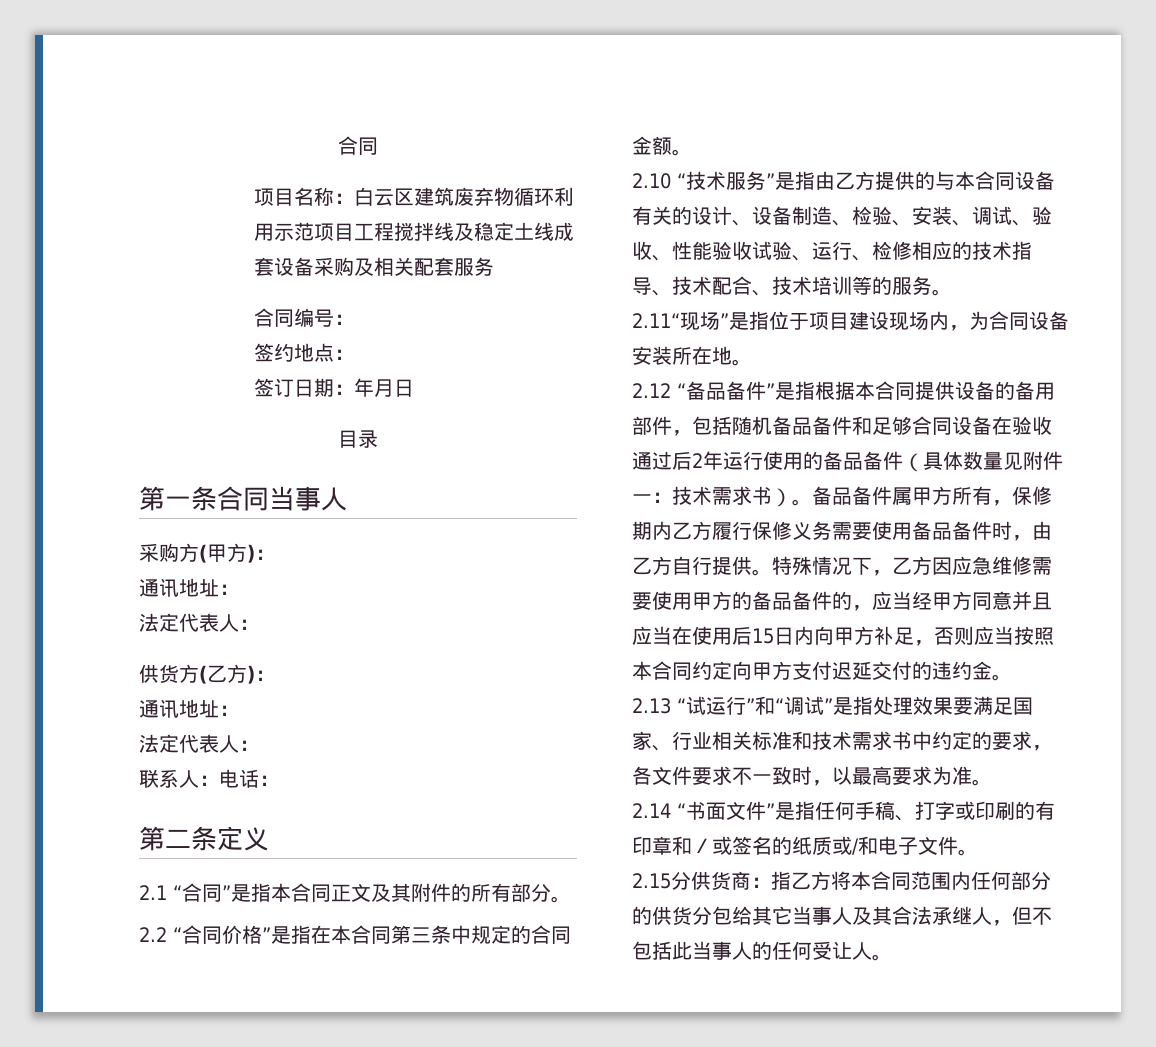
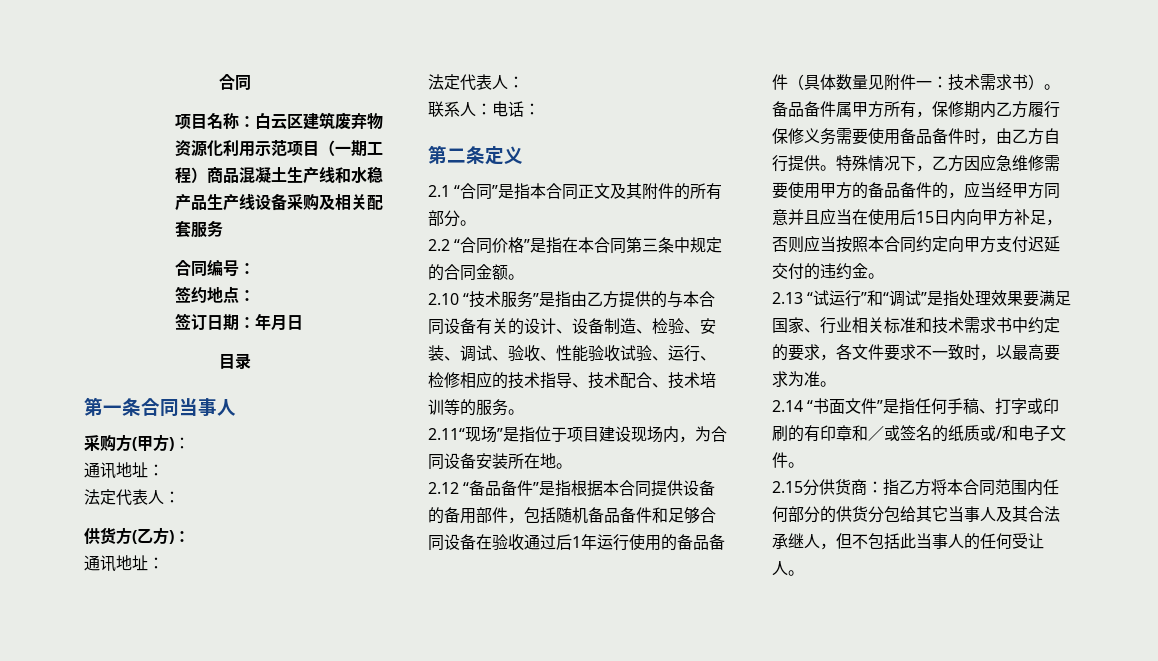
[514,187,555,206] 循环 -> [174,140,223,157] 资源化
[354,222,575,241] [254,257,275,276] 工程搅拌线及稳定土线成套 -> [318,140,383,157] [174,166,383,184] [174,193,255,211] （一期工程）商品混凝土生产线和水稳产品生产线
[692,453,703,468] 2 -> [572,536,581,548] 1

